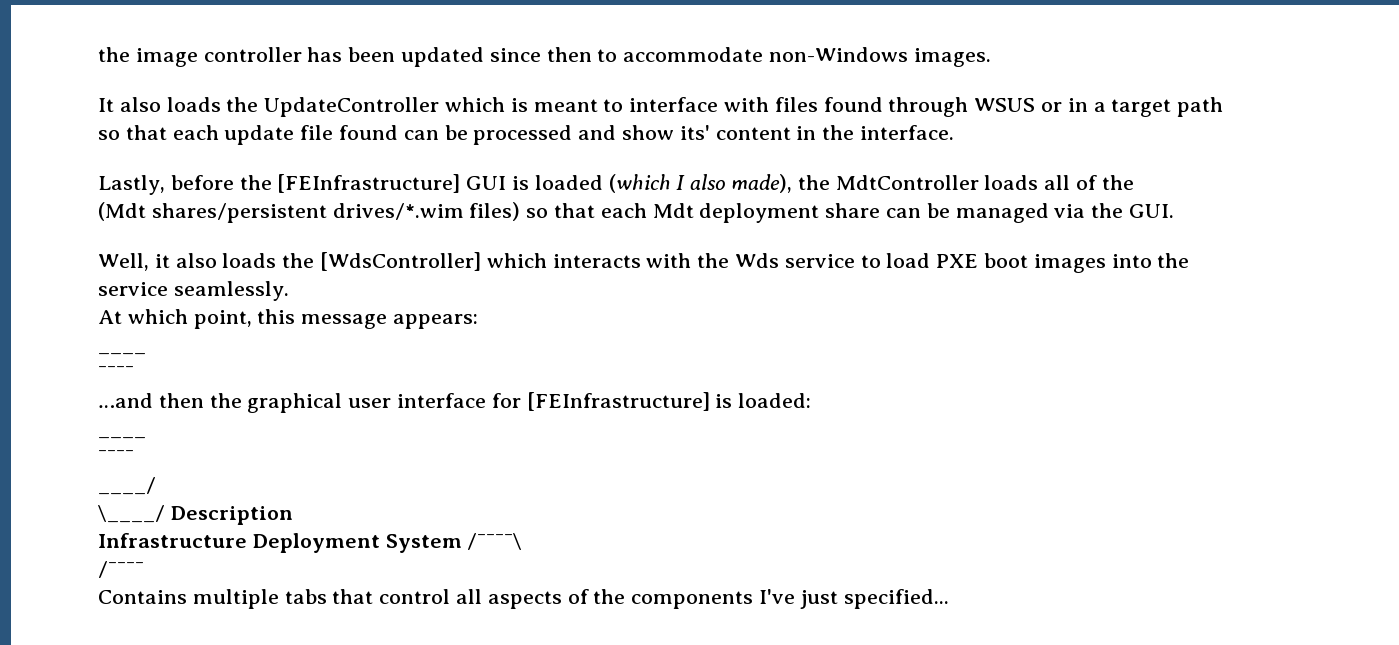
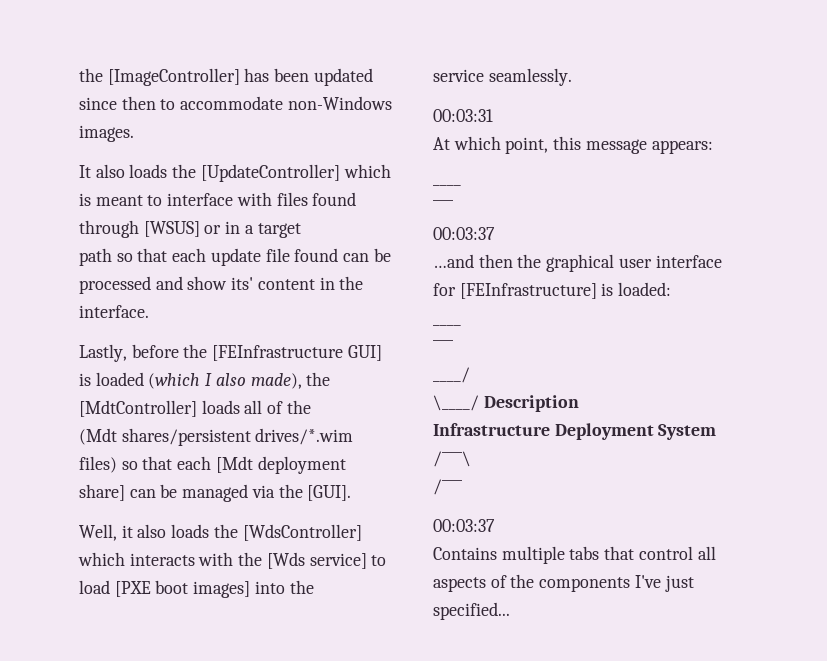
[98,47,302,67] the image controller -> [79,68,240,86] the [ImageController]
[264,97,440,117] UpdateController -> [200,164,340,182] [UpdateController]
[974,98,1036,112] WSUS -> [143,221,200,237] [WSUS]
(1172, 108) none -> (301, 230) //
(1224, 107) // -> (112, 257) none
[277,174,507,193] [FEInfrastructure] GUI -> [212,345,382,361] [FEInfrastructure GUI]
[835,175,979,190] MdtController -> [79,400,197,417] [MdtController]
[652,203,881,223] Mdt deployment share -> [215,456,346,474] [79,484,125,501] [Mdt deployment share]
[1129,204,1175,218] GUI. -> [307,485,352,501] [GUI].
[735,253,1106,273] Wds service to load PXE boot images -> [266,552,387,569] [79,580,251,598] [Wds service] to load [PXE boot images]
(289, 291) none -> [433,109,493,122] // 00:03:31
(134, 373) none -> [433,227,495,240] // 00:03:37
(144, 569) none -> [433,519,495,532] // 00:03:37

